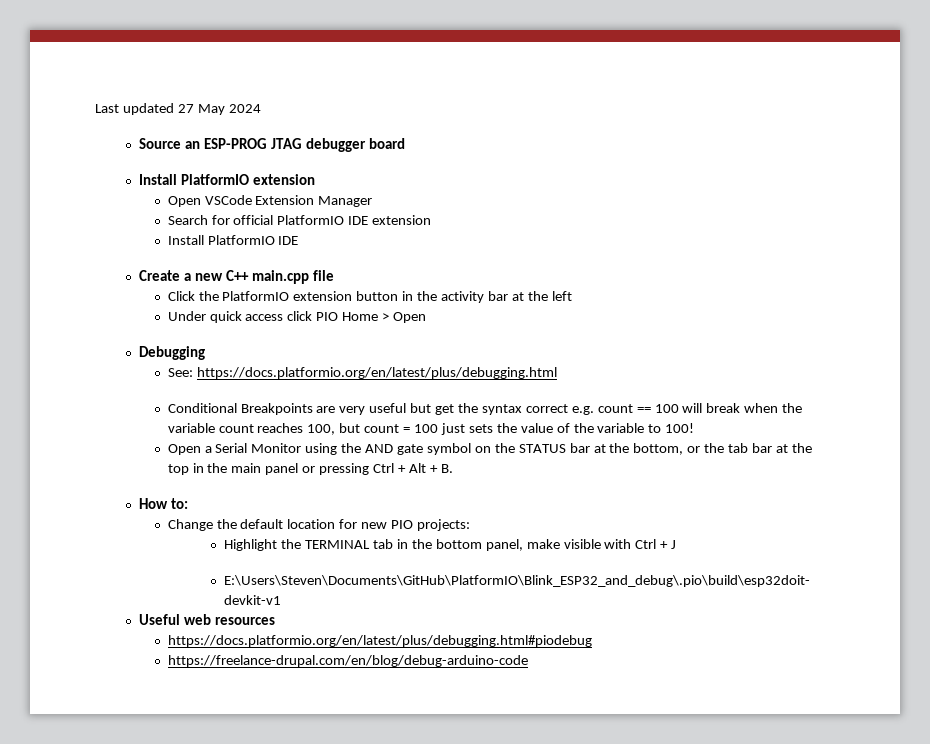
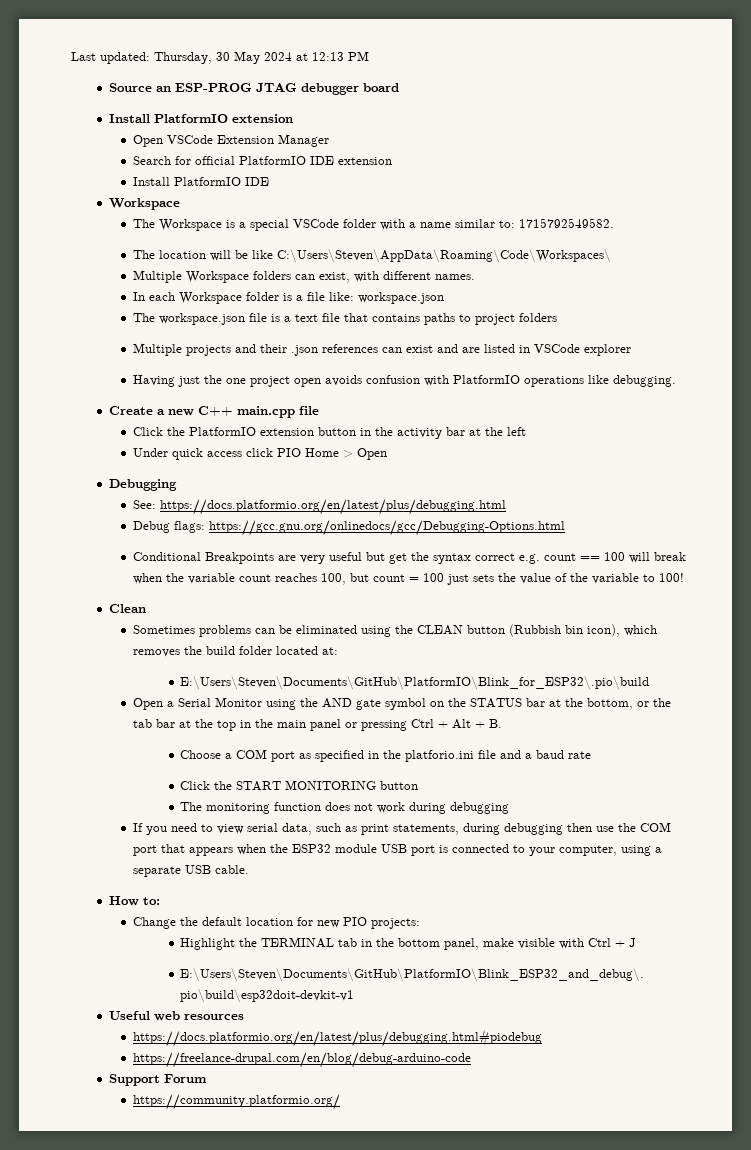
[122,103,194,115] updated 27 -> [100,52,230,64] updated: Thursday, 30
(261, 108) none -> [296,51,369,61] at 12:13 PM
(299, 240) none -> [109,198,181,210] [132,218,614,231] [132,249,611,263] [132,270,475,283] [132,292,444,304] [132,313,557,325] [132,343,631,356] [132,375,676,387] // Workspace // The Workspace is a special VSCode folder with a name similar to: 1715792549582. // The location will be like C:\Users\Steven\AppData\Roaming\Code\Workspaces\ // Multiple Workspace folders can exist, with different names. // In each Workspace folder is a file like: workspace.json // The workspace.json file is a text file that contains paths to project folders // Multiple projects and their .json references can exist and are listed in VSCode explorer // Having just the one project open avoids confusion with PlatformIO operations like debugging.
(557, 373) none -> [132,520,565,536] // Debug flags: https://gcc.gnu.org/onlinedocs/gcc/Debugging-Options.html
(695, 428) none -> [109,604,147,613] [132,624,657,637] [132,646,338,657] [180,676,650,690] // Clean // Sometimes problems can be eliminated using the CLEAN button (Rubbish bin icon), which removes the build folder located at: // E:\Users\Steven\Documents\GitHub\PlatformIO\Blink_for_ESP32\.pio\build
(453, 468) none -> [180,749,592,762] [180,780,419,791] [180,802,510,814] [132,822,671,835] [132,844,662,856] [132,865,249,877] // Choose a COM port as specified in the platforio.ini file and a baud rate // Click the START MONITORING button // The monitoring function does not work during debugging // If you need to view serial data, such as print statements, during debugging then use the COM port that appears when the ESP32 module USB port is connected to your computer, using a separate USB cable.
(528, 661) none -> [109,1074,208,1086] [132,1094,340,1110] // Support Forum // https://community.platformio.org/

